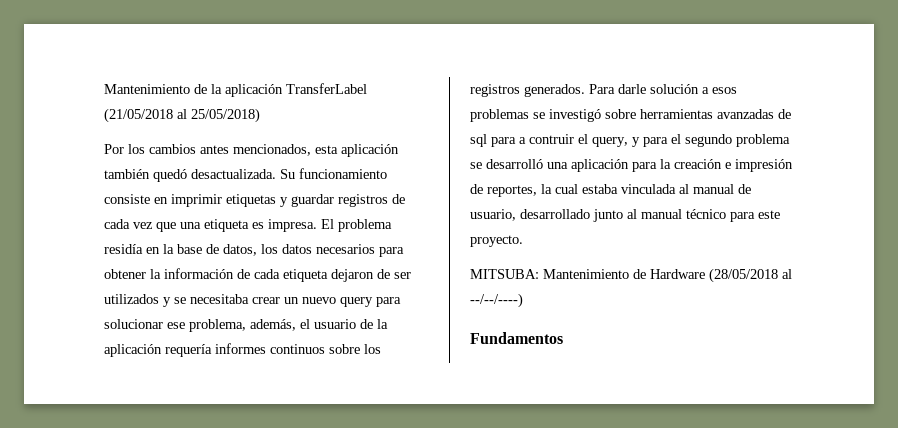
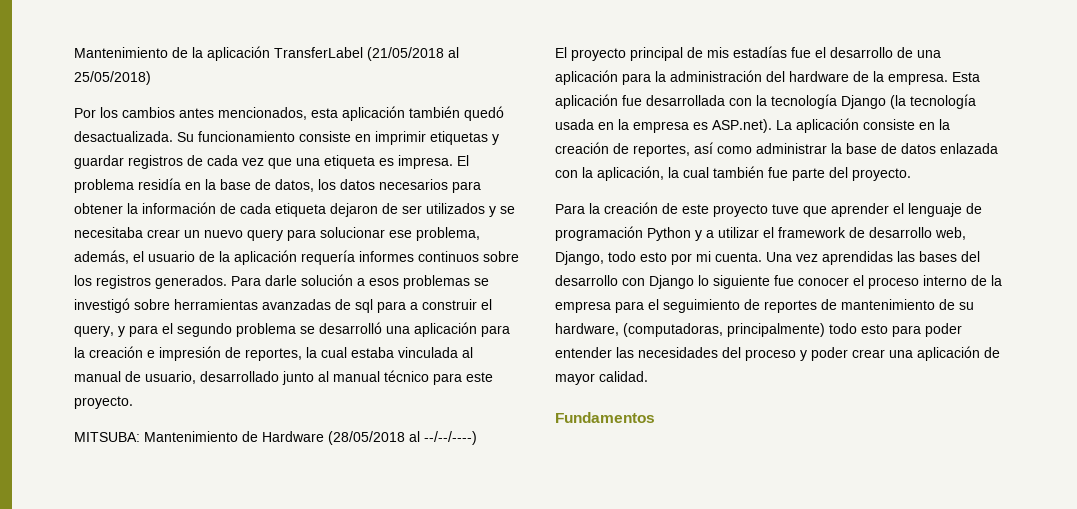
[529,134,574,144] contruir -> [422,299,477,310] construir
(523, 300) none -> [555,46,941,61] [555,70,980,85] [555,94,976,109] [555,118,950,133] [555,142,998,157] [555,166,911,181] [555,202,982,217] [555,226,966,241] [555,251,980,265] [555,275,1002,289] [555,299,974,313] [555,323,962,337] [555,346,1000,361] [555,371,648,385] // El proyecto principal de mis estadías fue el desarrollo de una aplicación para la administración del hardware de la empresa. Esta aplicación fue desarrollada con la tecnología Django (la tecnología usada en la empresa es ASP.net). La aplicación consiste en la creación de reportes, así como administrar la base de datos enlazada con la aplicación, la cual también fue parte del proyecto. // Para la creación de este proyecto tuve que aprender el lenguaje de programación Python y a utilizar el framework de desarrollo web, Django, todo esto por mi cuenta. Una vez aprendidas las bases del desarrollo con Django lo siguiente fue conocer el proceso interno de la empresa para el seguimiento de reportes de mantenimiento de su hardware, (computadoras, principalmente) todo esto para poder entender las necesidades del proceso y poder crear una aplicación de mayor calidad.

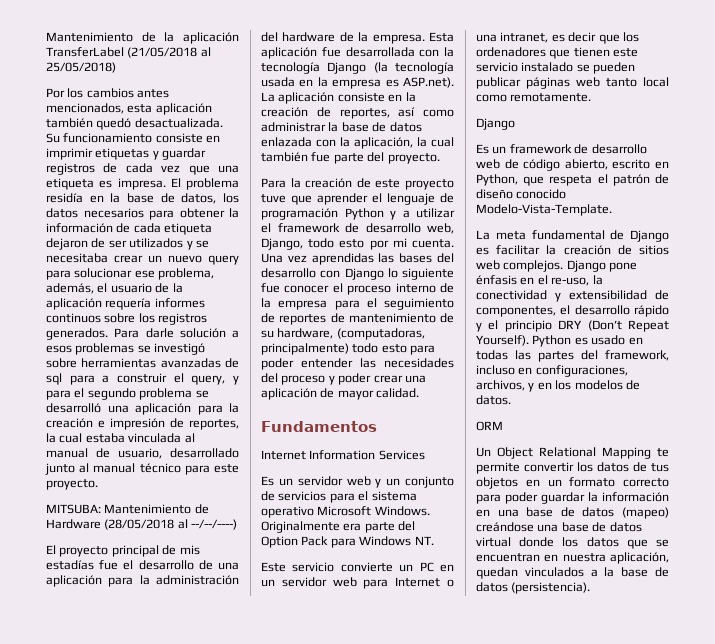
(655, 417) none -> [261,450,425,460] [261,476,454,488] [261,491,417,503] [261,506,430,518] [261,521,416,533] [261,536,434,548] [261,562,454,572] [261,577,454,589] [476,32,639,44] [476,47,639,59] [476,62,636,74] [476,77,669,89] [476,93,592,102] [476,118,515,130] [476,144,647,154] [476,159,669,171] [476,174,669,186] [476,189,567,199] [476,204,612,216] [476,230,669,242] [476,245,669,255] [476,260,638,272] [476,275,603,286] [476,290,669,302] [476,305,669,317] [476,320,669,332] [476,335,643,347] [476,350,669,362] [476,365,628,377] [476,380,640,392] [476,395,511,405] [476,421,503,431] [476,447,669,459] [476,462,669,474] [476,477,669,489] [476,492,669,504] [476,507,669,519] [476,522,642,532] [476,537,669,549] [476,552,669,564] [476,567,669,579] [476,582,591,594] // Internet Information Services // Es un servidor web y un conjunto de servicios para el sistema operativo Microsoft Windows. Originalmente era parte del Option Pack para Windows NT. // Este servicio convierte un PC en un servidor web para Internet o una intranet, es decir que los ordenadores que tienen este servicio instalado se pueden publicar páginas web tanto local como remotamente. // Django // Es un framework de desarrollo web de código abierto, escrito en Python, que respeta el patrón de diseño conocido Modelo-Vista-Template. // La meta fundamental de Django es facilitar la creación de sitios web complejos. Django pone énfasis en el re-uso, la conectividad y extensibilidad de componentes, el desarrollo rápido y el principio DRY (Don’t Repeat Yourself). Python es usado en todas las partes del framework, incluso en configuraciones, archivos, y en los modelos de datos. // ORM // Un Object Relational Mapping te permite convertir los datos de tus objetos en un formato correcto para poder guardar la información en una base de datos (mapeo) creándose una base de datos virtual donde los datos que se encuentran en nuestra aplicación, quedan vinculados a la base de datos (persistencia).

